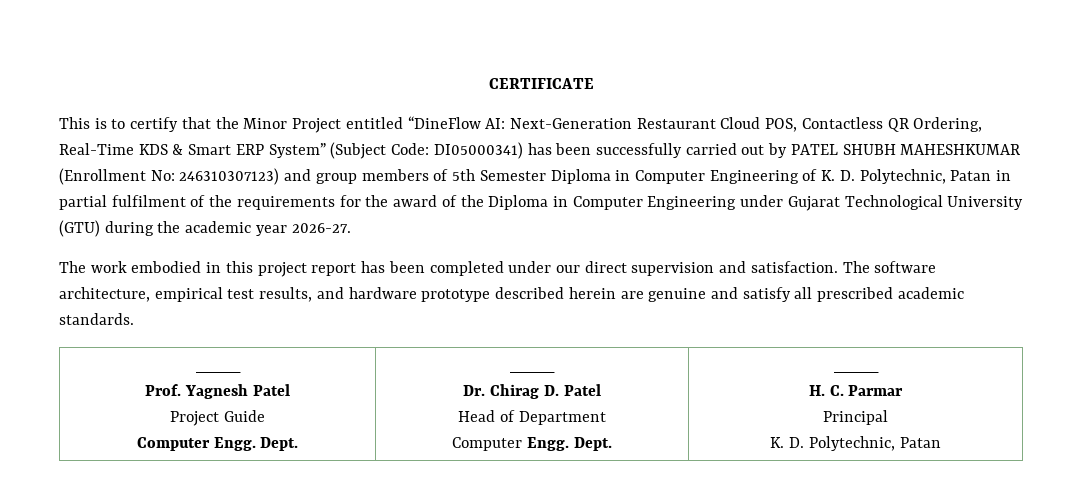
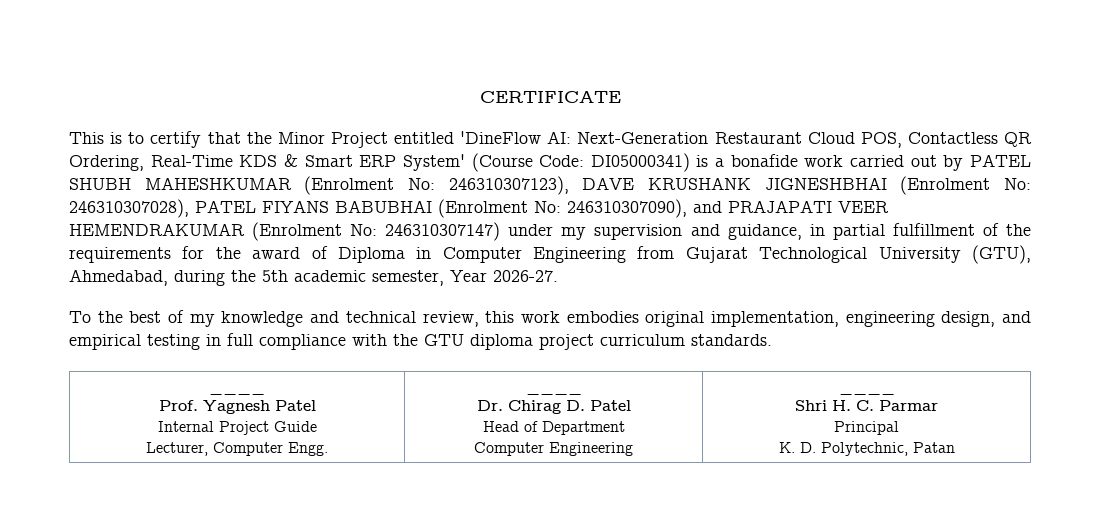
[407,116,481,129] “DineFlow -> [460,131,542,144] 'DineFlow
[268,142,682,159] System” (Subject Code: DI05000341) has been successfully -> [402,153,844,172] System' (Course Code: DI05000341) is a bonafide work
[59,168,992,185] (Enrollment No: 246310307123) and group members of 5th Semester Diploma in Computer Engineering of K. D. Polytechnic, Patan -> [304,176,1031,195] [69,199,889,218] [69,222,802,241] (Enrolment No: 246310307123), DAVE KRUSHANK JIGNESHBHAI (Enrolment No: 246310307028), PATEL FIYANS BABUBHAI (Enrolment No: 246310307090), and PRAJAPATI VEER HEMENDRAKUMAR (Enrolment No: 246310307147) under my supervision and guidance,
[111,195,186,207] fulfilment -> [892,223,975,236] fulfillment
[460,195,784,210] the Diploma in Computer Engineering under -> [337,246,675,263] Diploma in Computer Engineering from
[59,220,351,237] [59,261,937,277] [59,287,964,302] (GTU) during the academic year 2026-27. // The work embodied in this project report has been completed under our direct supervision and satisfaction. The software architecture, empirical test results, and hardware prototype described herein are genuine and satisfy all prescribed academic -> [971,245,1031,264] [69,269,558,286] [69,310,1031,327] [69,333,685,350] (GTU), Ahmedabad, during the 5th academic semester, Year 2026-27. // To the best of my knowledge and technical review, this work embodies original implementation, engineering design, and empirical testing in full compliance with the GTU diploma project curriculum
(290, 390) none -> [157,421,214,432] Internal
[136,437,299,451] Computer Engg. Dept. -> [146,442,328,456] Lecturer, Computer Engg.
[527,437,612,451] [833,370,879,373] Engg. Dept. | ____ // -> [549,442,633,456] [838,390,895,395] [794,400,827,411] Engineering | ____ // Shri

